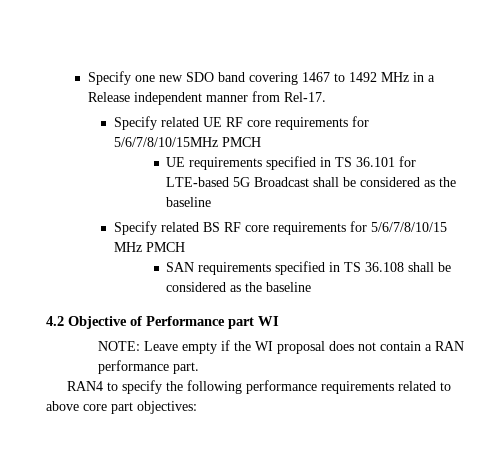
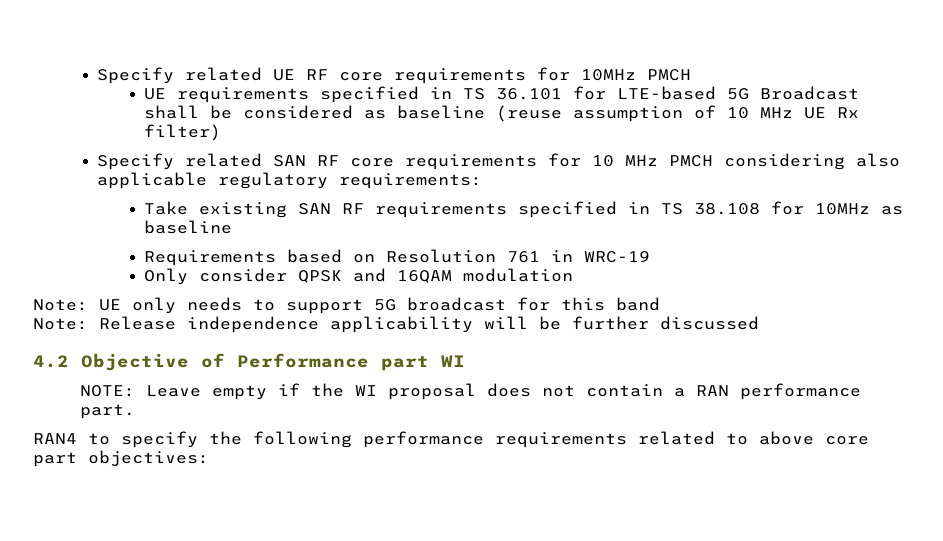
[87,71,435,85] [87,91,326,105] [113,116,157,130] Specify one new SDO band covering 1467 to 1492 MHz in a Release independent manner from Rel-17. // Specify -> [97,67,175,84] Specify
[113,137,218,147] 5/6/7/8/10/15MHz -> [581,69,637,81] 10MHz
[439,177,457,187] [166,197,212,207] [113,221,447,235] the baseline // Specify related BS RF core requirements for 5/6/7/8/10/15 -> [397,105,860,122] [144,124,222,141] [97,153,615,170] baseline (reuse assumption of 10 MHz UE Rx filter) // Specify related SAN RF core requirements for 10
[166,261,452,275] [166,282,312,292] // SAN requirements specified in TS 36.108 shall be considered as the baseline -> [724,153,901,170] [97,172,483,189] [144,201,904,218] [144,220,233,234] [144,249,651,266] [144,268,574,285] [33,297,660,314] [33,316,759,333] considering also applicable regulatory requirements: // Take existing SAN RF requirements specified in TS 38.108 for 10MHz as baseline // Requirements based on Resolution 761 in WRC-19 // Only consider QPSK and 16QAM modulation // Note: UE only needs to support 5G broadcast for this band // Note: Release independence applicability will be further discussed

